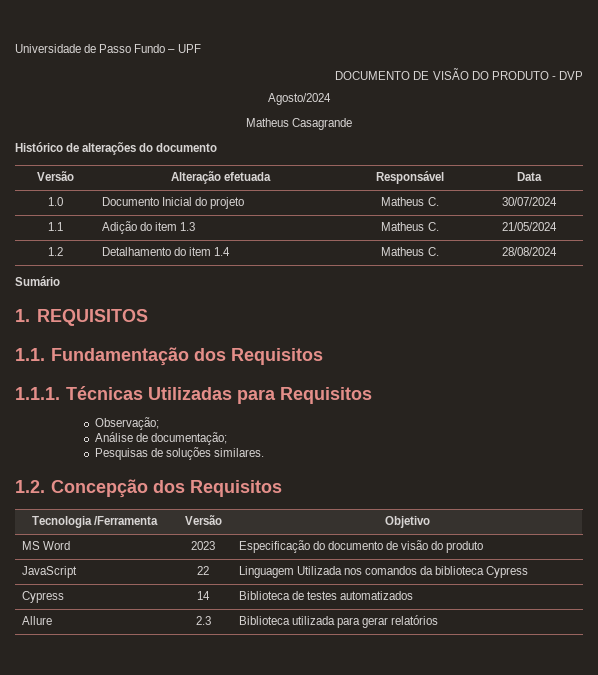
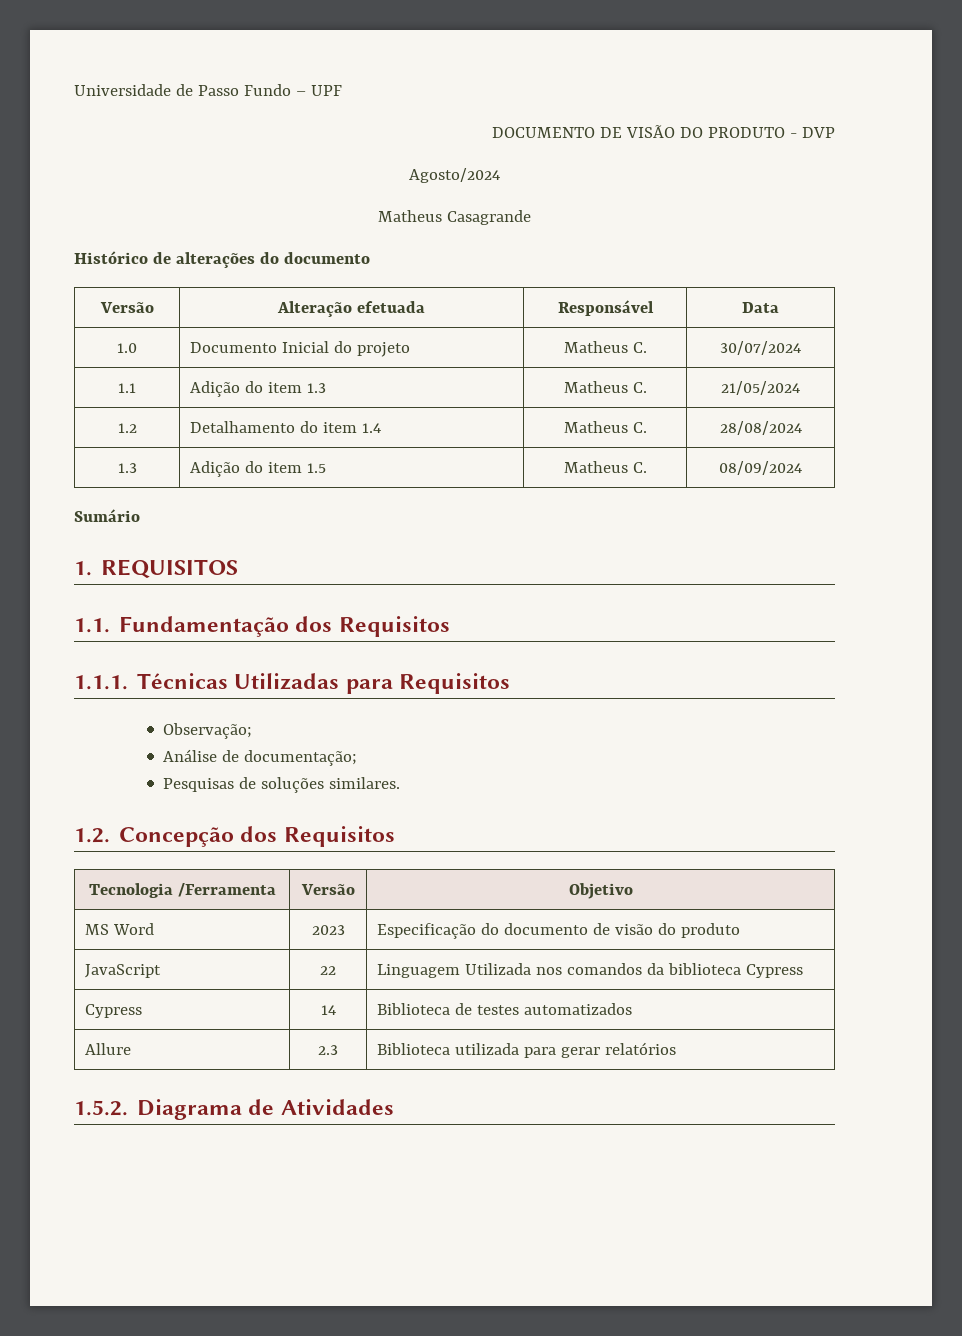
(557, 251) none -> [117,463,137,473] [189,461,326,477] [563,461,647,473] [719,461,802,475] // 1.3 | Adição do item 1.5 | Matheus C. | 08/09/2024
(439, 620) none -> [74,1099,394,1120] // 1.5.2. Diagrama de Atividades

